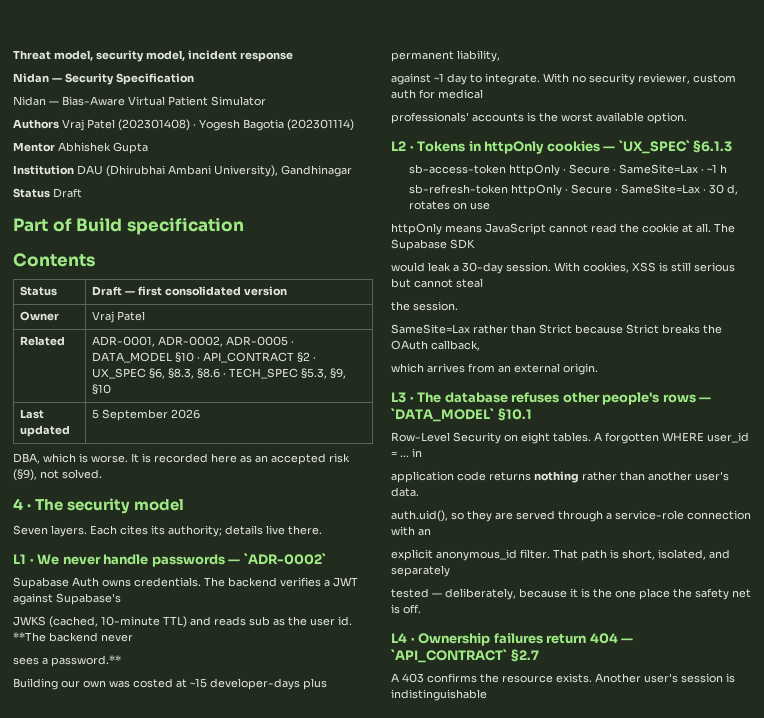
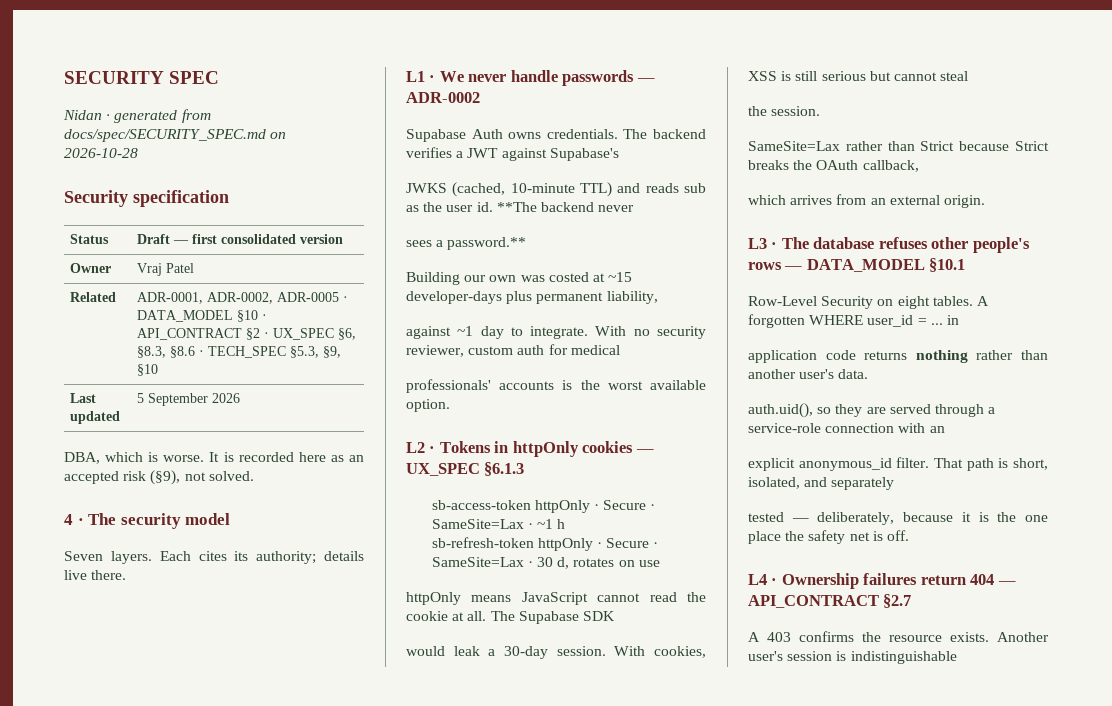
[13,50,293,62] [13,73,194,85] [13,96,266,106] [13,119,354,131] [13,142,148,154] [13,165,352,177] [13,188,82,198] [13,217,123,232] Threat model, security model, incident response // Nidan — Security Specification // Nidan — Bias-Aware Virtual Patient Simulator // Authors Vraj Patel (202301408) · Yogesh Bagotia (202301114) // Mentor Abhishek Gupta // Institution DAU (Dhirubhai Ambani University), Gandhinagar // Status Draft // Part of Build -> [64,71,220,84] [63,109,211,123] [64,129,287,142] [64,148,138,158] [64,190,128,207] SECURITY SPEC // Nidan · generated from docs/spec/SECURITY_SPEC.md on 2026-10-28 // Security
[13,253,95,267] // Contents -> (229, 198) none
[243,553,326,565] `ADR-0002` -> [406,92,480,103] ADR-0002
[618,140,690,154] `UX_SPEC` -> [406,463,480,476] UX_SPEC
[391,408,494,422] `DATA_MODEL` -> [806,259,925,272] DATA_MODEL
[391,649,507,663] `API_CONTRACT` -> [748,595,879,608] API_CONTRACT

